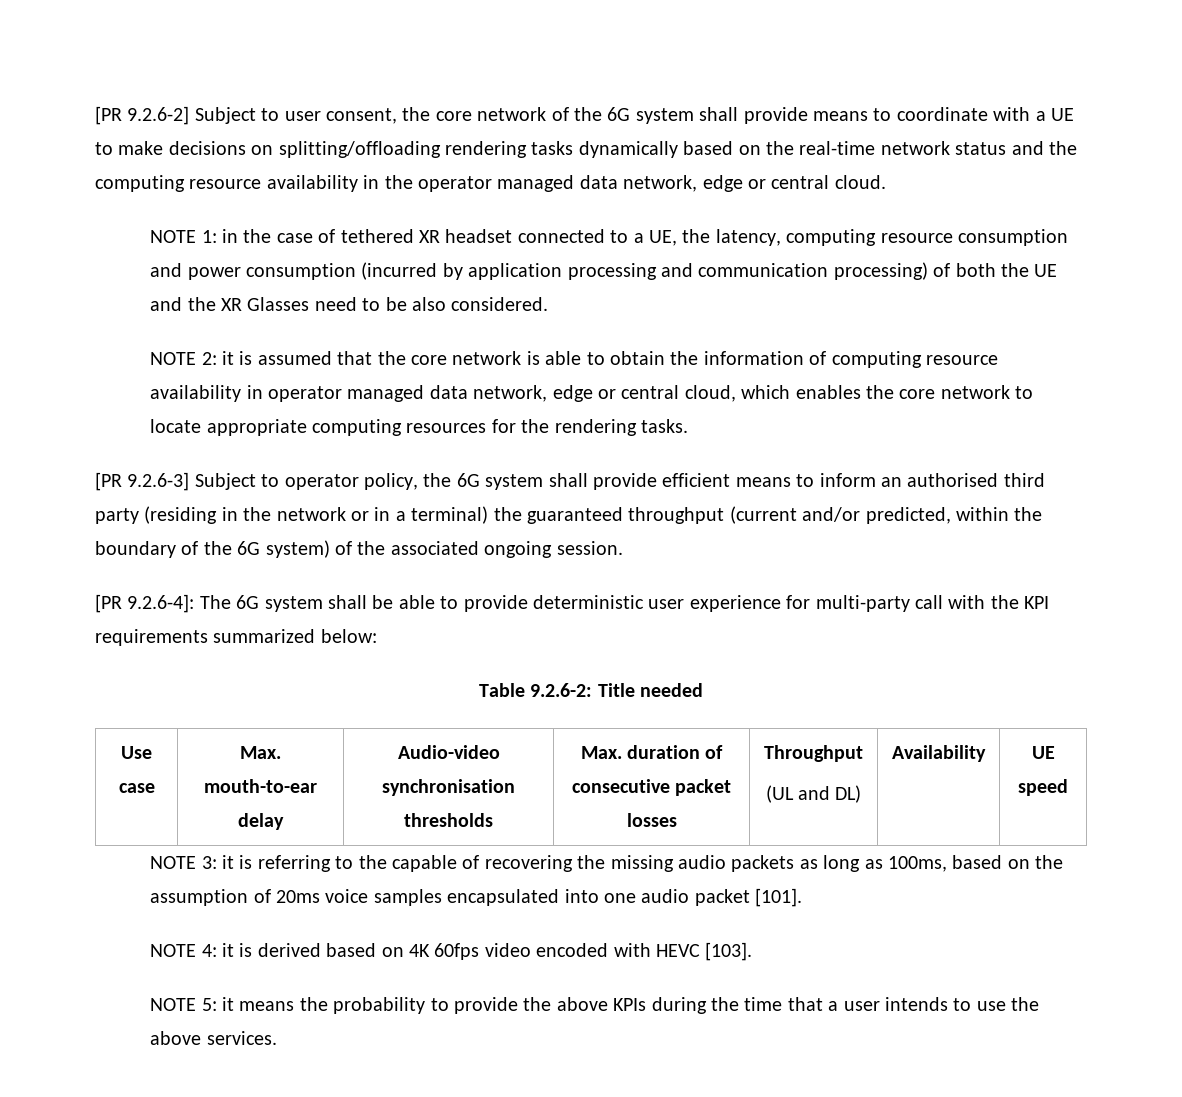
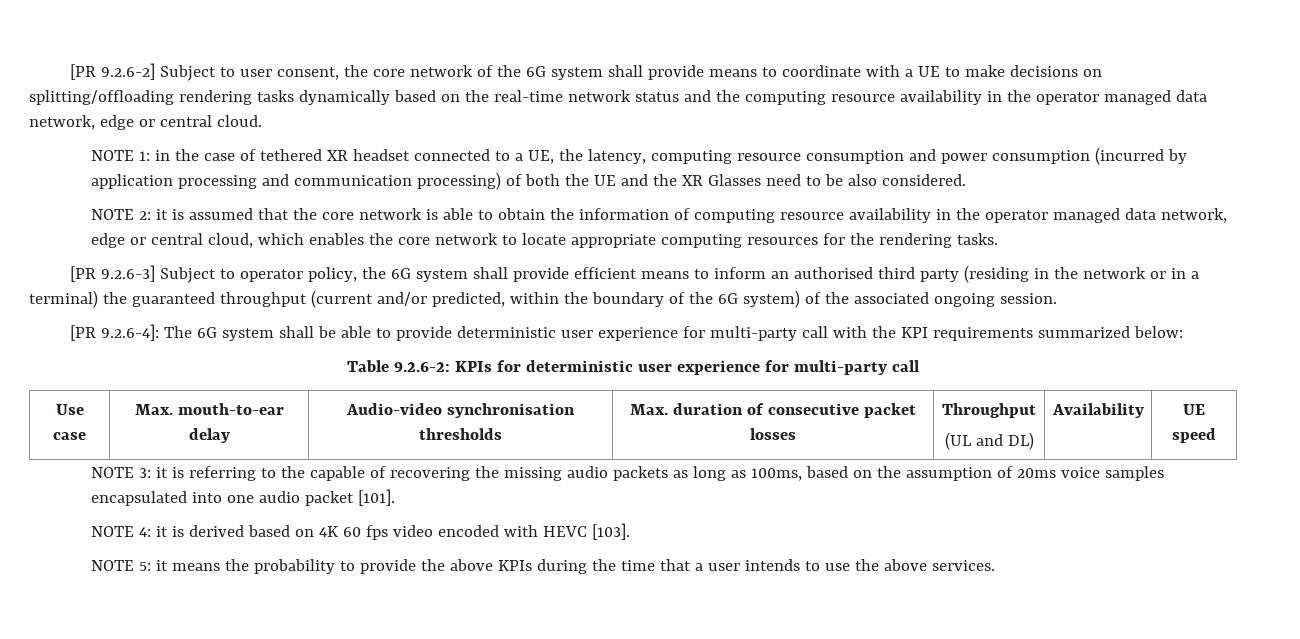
(263, 392) none -> [955,208,980,220] the
[597,683,704,697] Title needed -> [455,360,920,375] KPIs for deterministic user experience for multi-party call
[434,943,480,960] 60fps -> [342,525,388,540] 60 fps

